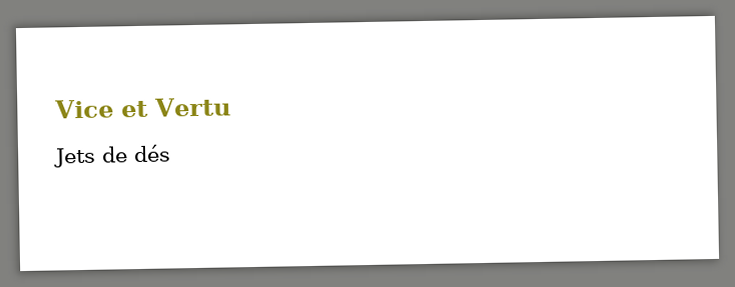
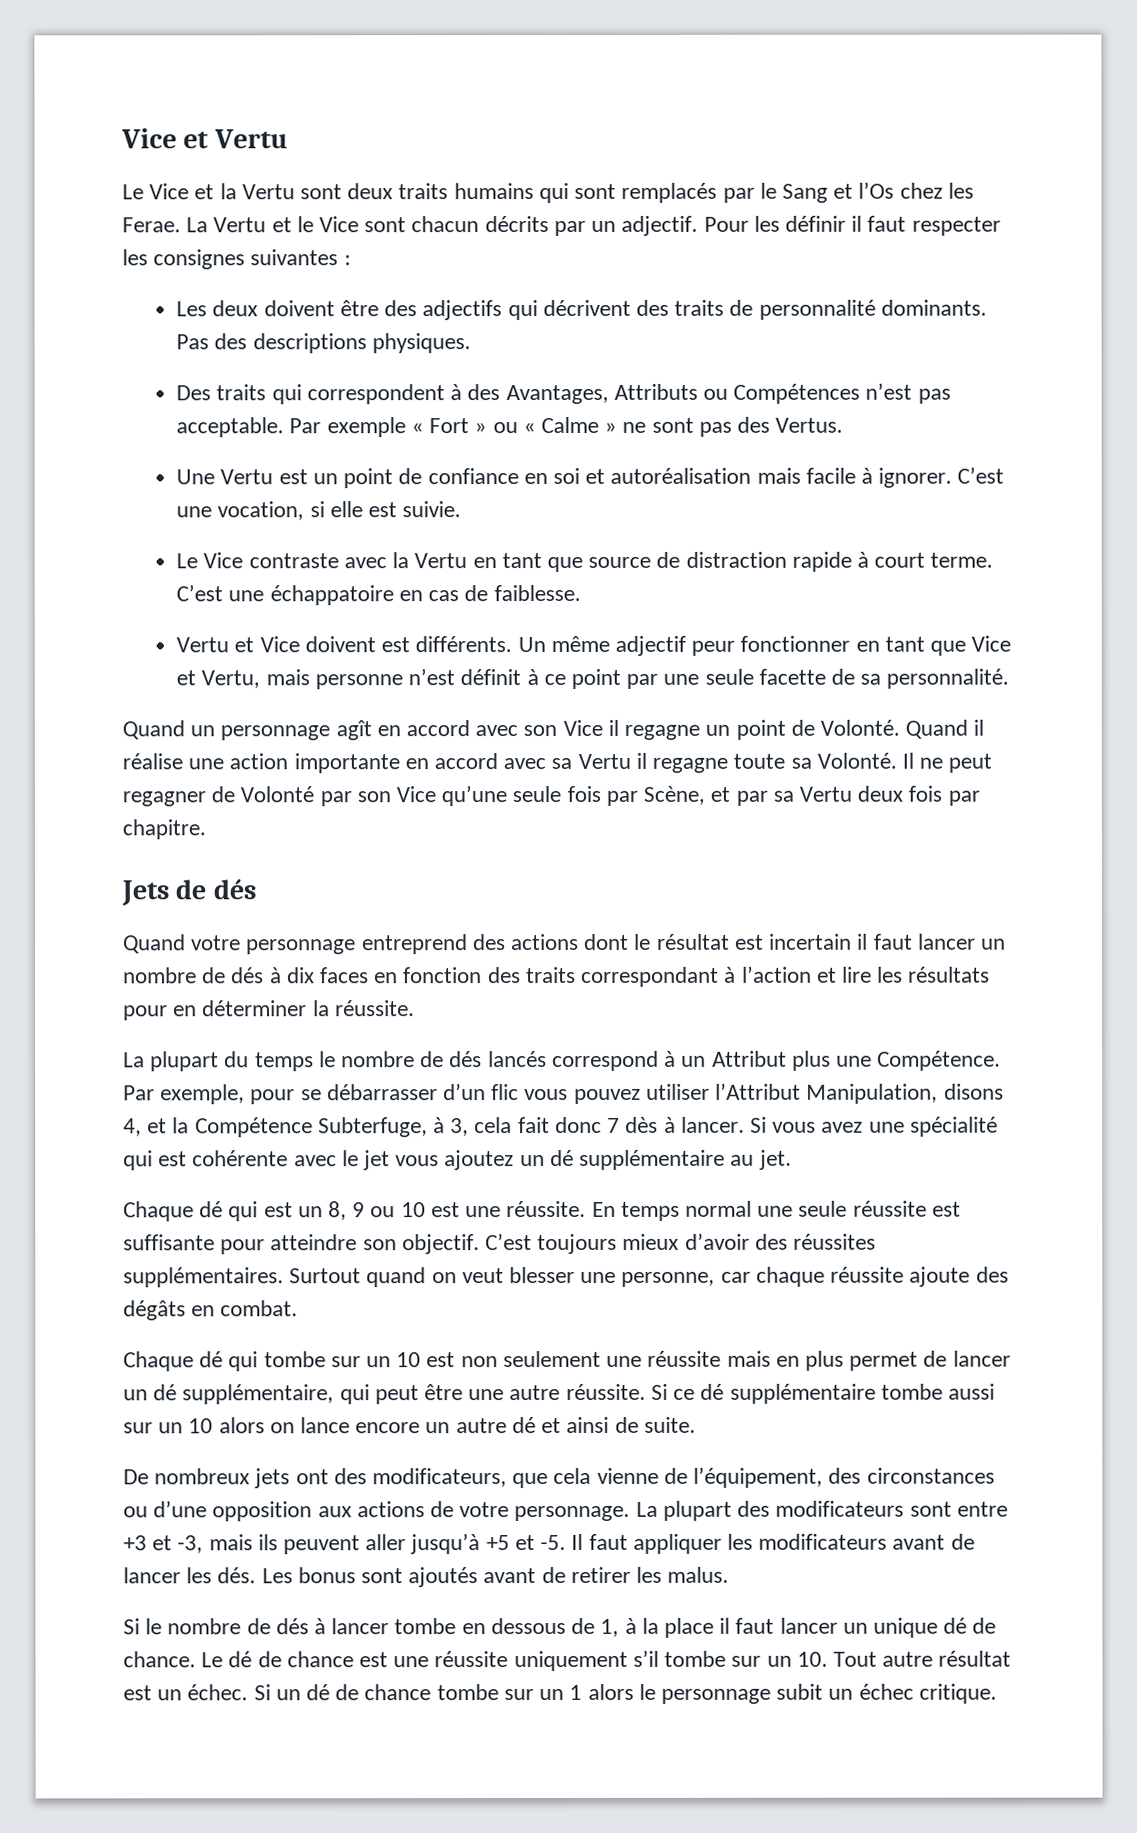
[54,144,171,168] Jets de dés -> [122,181,974,204] [122,215,1001,237] [122,249,351,270] [176,299,987,321] [176,333,471,354] [176,382,951,405] [176,416,844,438] [176,466,1005,489] [176,501,462,521] [176,551,994,573] [176,584,581,606] [176,635,1012,656] [176,668,1010,690] [122,719,985,741] [122,752,993,774] [122,785,980,807] [122,819,206,840] [121,879,256,907] [123,933,1006,955] [123,965,991,987] [123,1000,415,1021] [123,1050,1002,1072] [123,1082,1004,1105] [123,1116,998,1138] [123,1149,792,1171] [123,1200,961,1222] [123,1232,877,1255] [123,1266,1009,1288] [123,1300,299,1321] [123,1350,1011,1372] [123,1383,995,1405] [123,1416,696,1434] [123,1466,995,1489] [123,1500,1008,1522] [123,1533,975,1555] [123,1566,730,1588] [123,1617,997,1638] [123,1649,1012,1672] [123,1683,997,1704] Le Vice et la Vertu sont deux traits humains qui sont remplacés par le Sang et l’Os chez les Ferae. La Vertu et le Vice sont chacun décrits par un adjectif. Pour les définir il faut respecter les consignes suivantes : // Les deux doivent être des adjectifs qui décrivent des traits de personnalité dominants. Pas des descriptions physiques. // Des traits qui correspondent à des Avantages, Attributs ou Compétences n’est pas acceptable. Par exemple « Fort » ou « Calme » ne sont pas des Vertus. // Une Vertu est un point de confiance en soi et autoréalisation mais facile à ignorer. C’est une vocation, si elle est suivie. // Le Vice contraste avec la Vertu en tant que source de distraction rapide à court terme. C’est une échappatoire en cas de faiblesse. // Vertu et Vice doivent est différents. Un même adjectif peur fonctionner en tant que Vice et Vertu, mais personne n’est définit à ce point par une seule facette de sa personnalité. // Quand un personnage agît en accord avec son Vice il regagne un point de Volonté. Quand il réalise une action importante en accord avec sa Vertu il regagne toute sa Volonté. Il ne peut regagner de Volonté par son Vice qu’une seule fois par Scène, et par sa Vertu deux fois par chapitre. // Jets de dés // Quand votre personnage entreprend des actions dont le résultat est incertain il faut lancer un nombre de dés à dix faces en fonction des traits correspondant à l’action et lire les résultats pour en déterminer la réussite. // La plupart du temps le nombre de dés lancés correspond à un Attribut plus une Compétence. Par exemple, pour se débarrasser d’un flic vous pouvez utiliser l’Attribut Manipulation, disons 4, et la Compétence Subterfuge, à 3, cela fait donc 7 dès à lancer. Si vous avez une spécialité qui est cohérente avec le jet vous ajoutez un dé supplémentaire au jet. // Chaque dé qui est un 8, 9 ou 10 est une réussite. En temps normal une seule réussite est suffisante pour atteindre son objectif. C’est toujours mieux d’avoir des réussites supplémentaires. Surtout quand on veut blesser une personne, car chaque réussite ajoute des dégâts en combat. // Chaque dé qui tombe sur un 10 est non seulement une réussite mais en plus permet de lancer un dé supplémentaire, qui peut être une autre réussite. Si ce dé supplémentaire tombe aussi sur un 10 alors on lance encore un autre dé et ainsi de suite. // De nombreux jets ont des modificateurs, que cela vienne de l’équipement, des circonstances ou d’une opposition aux actions de votre personnage. La plupart des modificateurs sont entre +3 et -3, mais ils peuvent aller jusqu’à +5 et -5. Il faut appliquer les modificateurs avant de lancer les dés. Les bonus sont ajoutés avant de retirer les malus. // Si le nombre de dés à lancer tombe en dessous de 1, à la place il faut lancer un unique dé de chance. Le dé de chance est une réussite uniquement s’il tombe sur un 10. Tout autre résultat est un échec. Si un dé de chance tombe sur un 1 alors le personnage subit un échec critique.

